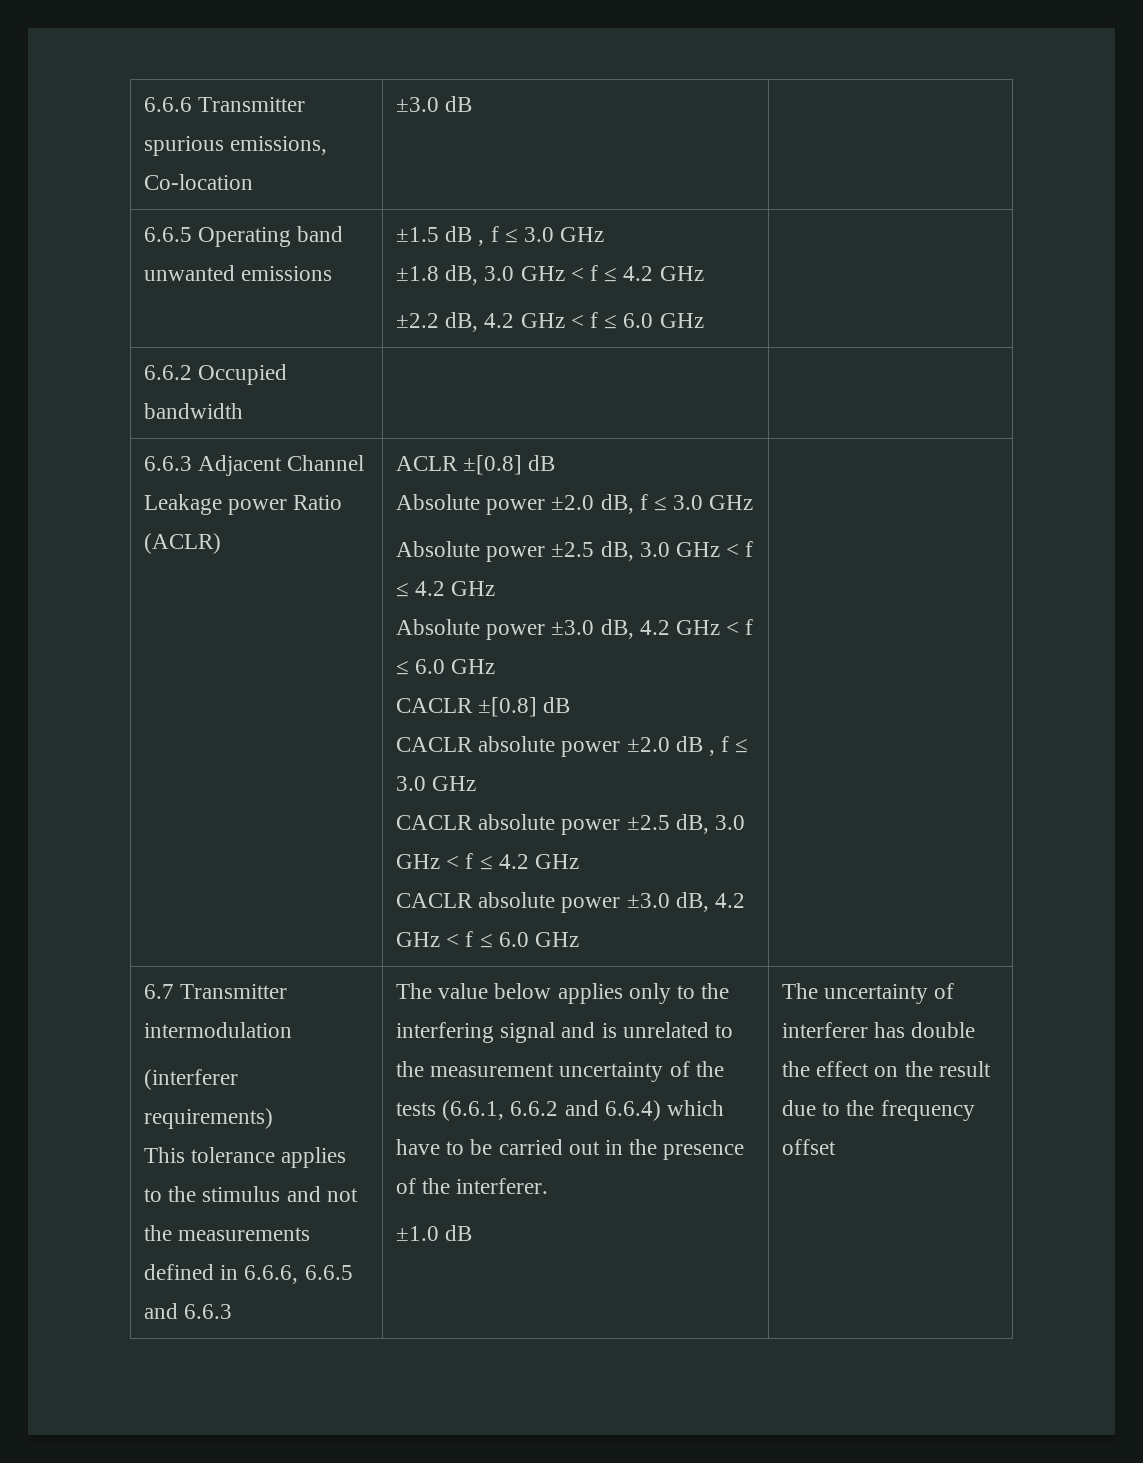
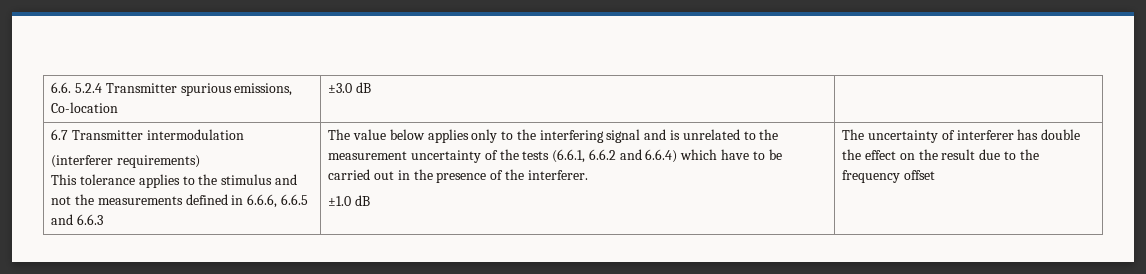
[143,97,192,112] 6.6.6 -> [51,82,103,93] 6.6. 5.2.4
[143,226,344,247] [143,265,333,281] [395,226,605,246] [395,265,704,285] [395,312,704,332] [143,364,288,385] [143,403,243,419] [143,455,365,476] [143,494,343,515] [143,533,221,554] [395,455,556,475] [395,494,754,515] [395,541,754,562] [395,581,496,597] [395,619,754,640] [395,659,496,675] [395,697,571,717] [395,736,749,757] [395,776,477,791] [395,814,745,835] [395,853,579,870] [395,892,745,913] [395,931,579,948] // 6.6.5 Operating band unwanted emissions | ±1.5 dB , f ≤ 3.0 GHz // ±1.8 dB, 3.0 GHz < f ≤ 4.2 GHz // ±2.2 dB, 4.2 GHz < f ≤ 6.0 GHz | // 6.6.2 Occupied bandwidth | | // 6.6.3 Adjacent Channel Leakage power Ratio (ACLR) | ACLR ±[0.8] dB // Absolute power ±2.0 dB, f ≤ 3.0 GHz // Absolute power ±2.5 dB, 3.0 GHz < f ≤ 4.2 GHz // Absolute power ±3.0 dB, 4.2 GHz < f ≤ 6.0 GHz // CACLR ±[0.8] dB // CACLR absolute power ±2.0 dB , f ≤ 3.0 GHz // CACLR absolute power ±2.5 dB, 3.0 GHz < f ≤ 4.2 GHz // CACLR absolute power ±3.0 dB, 4.2 GHz < f ≤ 6.0 GHz | -> (372, 87) none

